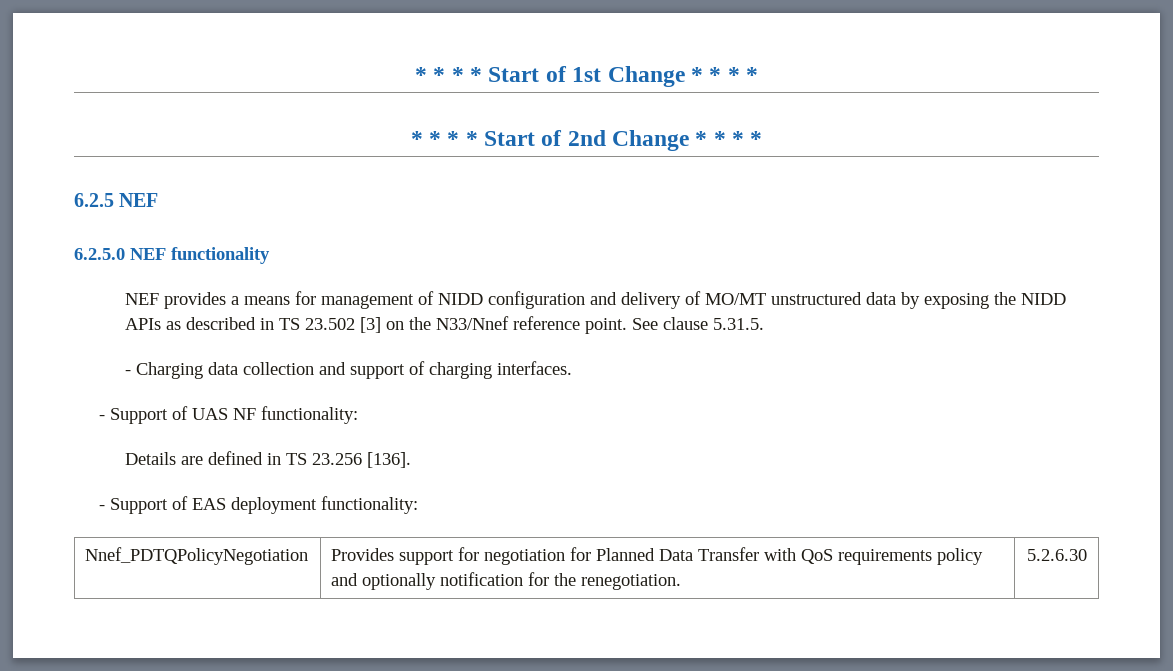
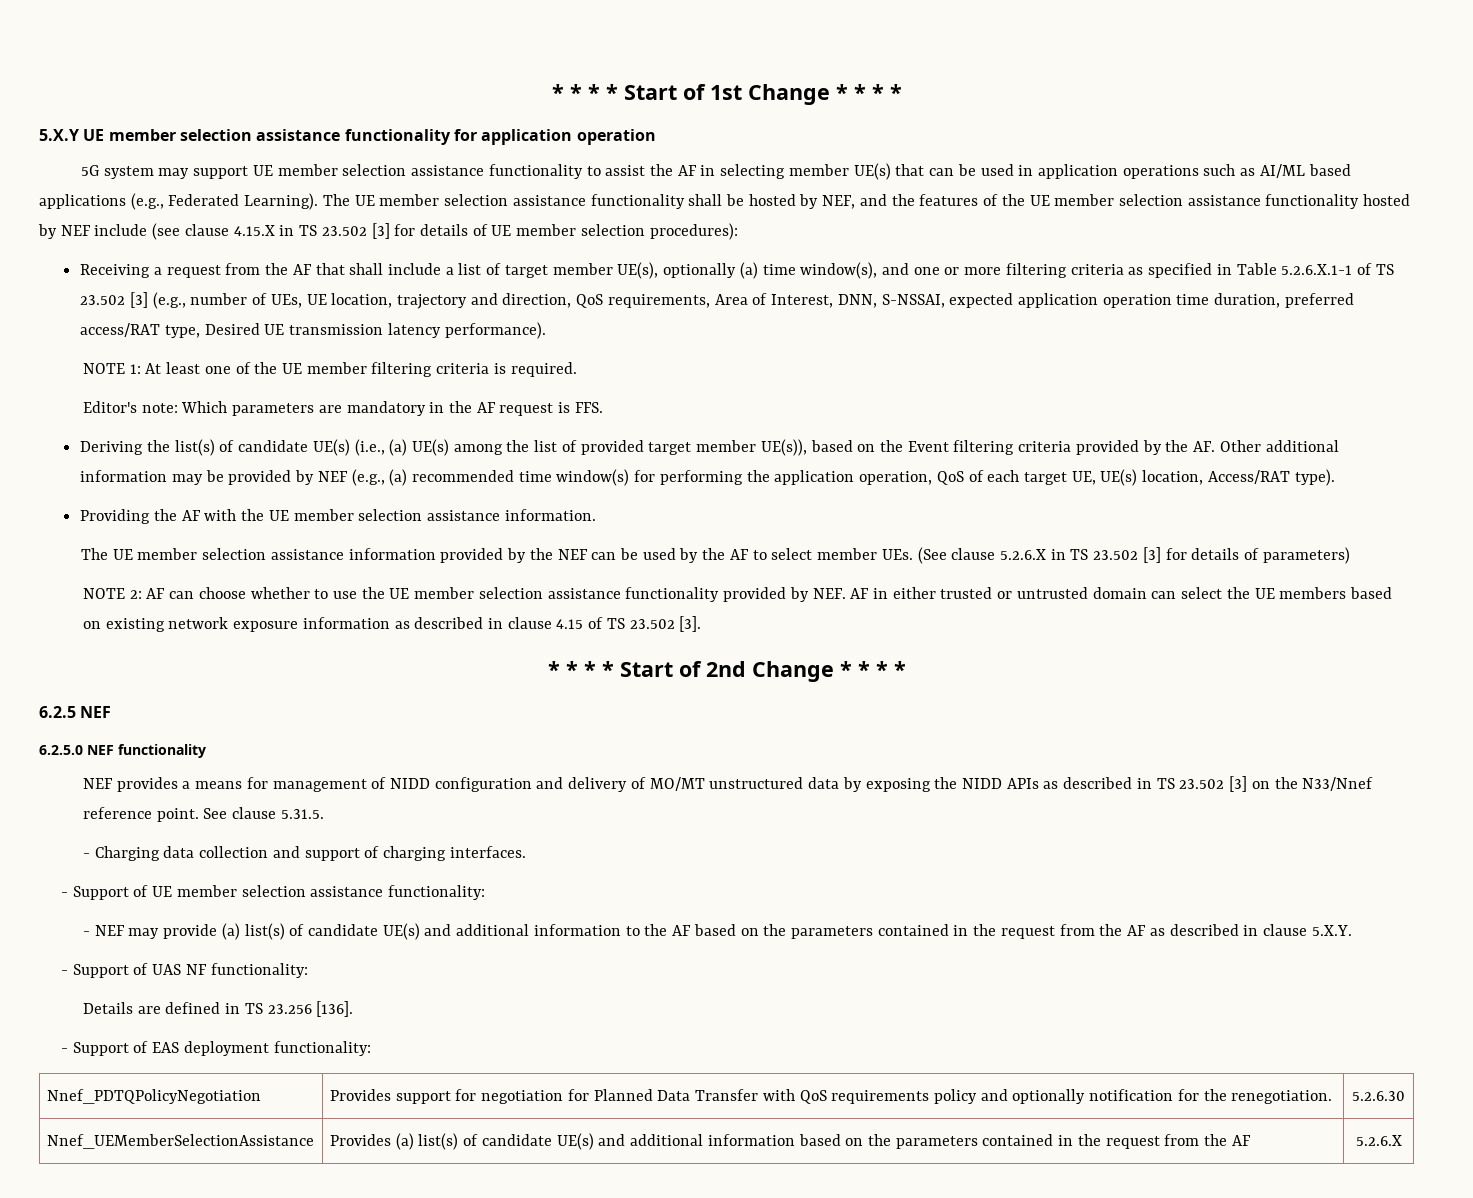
(758, 74) none -> [39,129,656,145] [81,163,1351,180] [39,193,1411,210] [38,223,738,240] [80,262,1394,279] [80,292,1354,309] [80,322,546,339] [82,362,577,377] [82,401,603,416] [80,439,1339,456] [80,469,1335,486] [80,509,596,524] [81,547,1350,564] [82,587,1392,602] [82,616,702,632] // 5.X.Y UE member selection assistance functionality for application operation // 5G system may support UE member selection assistance functionality to assist the AF in selecting member UE(s) that can be used in application operations such as AI/ML based applications (e.g., Federated Learning). The UE member selection assistance functionality shall be hosted by NEF, and the features of the UE member selection assistance functionality hosted by NEF include (see clause 4.15.X in TS 23.502 [3] for details of UE member selection procedures): // Receiving a request from the AF that shall include a list of target member UE(s), optionally (a) time window(s), and one or more filtering criteria as specified in Table 5.2.6.X.1-1 of TS 23.502 [3] (e.g., number of UEs, UE location, trajectory and direction, QoS requirements, Area of Interest, DNN, S-NSSAI, expected application operation time duration, preferred access/RAT type, Desired UE transmission latency performance). // NOTE 1: At least one of the UE member filtering criteria is required. // Editor's note: Which parameters are mandatory in the AF request is FFS. // Deriving the list(s) of candidate UE(s) (i.e., (a) UE(s) among the list of provided target member UE(s)), based on the Event filtering criteria provided by the AF. Other additional information may be provided by NEF (e.g., (a) recommended time window(s) for performing the application operation, QoS of each target UE, UE(s) location, Access/RAT type). // Providing the AF with the UE member selection assistance information. // The UE member selection assistance information provided by the NEF can be used by the AF to select member UEs. (See clause 5.2.6.X in TS 23.502 [3] for details of parameters) // NOTE 2: AF can choose whether to use the UE member selection assistance functionality provided by NEF. AF in either trusted or untrusted domain can select the UE members based on existing network exposure information as described in clause 4.15 of TS 23.502 [3].
(572, 368) none -> [60,885,486,900] [82,923,1352,940] // - Support of UE member selection assistance functionality: // - NEF may provide (a) list(s) of candidate UE(s) and additional information to the AF based on the parameters contained in the request from the AF as described in clause 5.X.Y.
(1087, 555) none -> [46,1134,314,1149] [329,1133,1251,1150] [1355,1135,1402,1146] // Nnef_UEMemberSelectionAssistance | Provides (a) list(s) of candidate UE(s) and additional information based on the parameters contained in the request from the AF | 5.2.6.X

